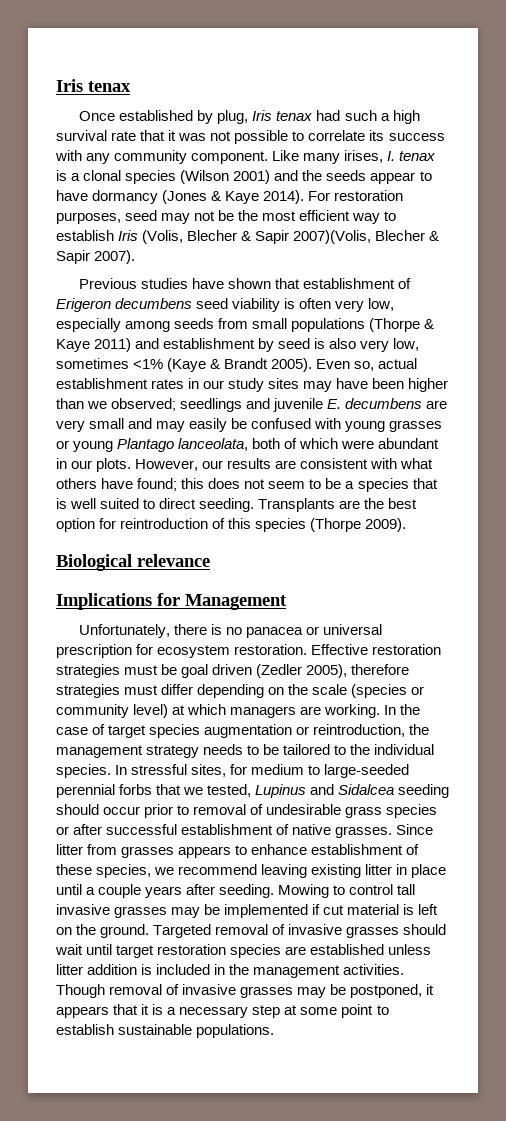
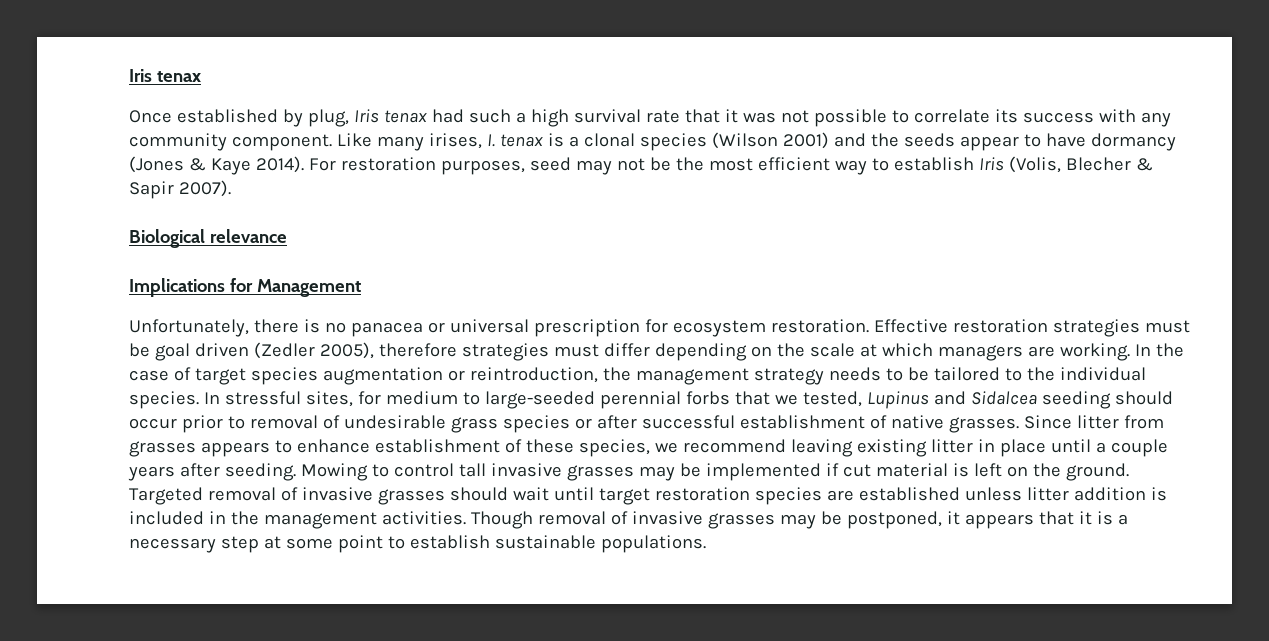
[293,230,440,244] [56,250,136,264] [79,278,412,289] [56,298,395,312] [56,318,435,332] [56,338,420,352] [56,358,418,372] [56,378,449,392] [56,398,448,412] [56,418,443,432] [56,438,440,452] [56,458,434,472] [56,478,438,492] [56,498,418,512] [56,518,407,532] 2007)(Volis, Blecher & Sapir 2007). // Previous studies have shown that establishment of Erigeron decumbens seed viability is often very low, especially among seeds from small populations (Thorpe & Kaye 2011) and establishment by seed is also very low, sometimes <1% (Kaye & Brandt 2005). Even so, actual establishment rates in our study sites may have been higher than we observed; seedlings and juvenile E. decumbens are very small and may easily be confused with young grasses or young Plantago lanceolata, both of which were abundant in our plots. However, our results are consistent with what others have found; this does not seem to be a species that is well suited to direct seeding. Transplants are the best option for reintroduction of this species (Thorpe 2009). -> [178,180,231,197] 2007).
[351,684,425,698] [56,704,169,718] (species or community level) -> (855, 350) none

